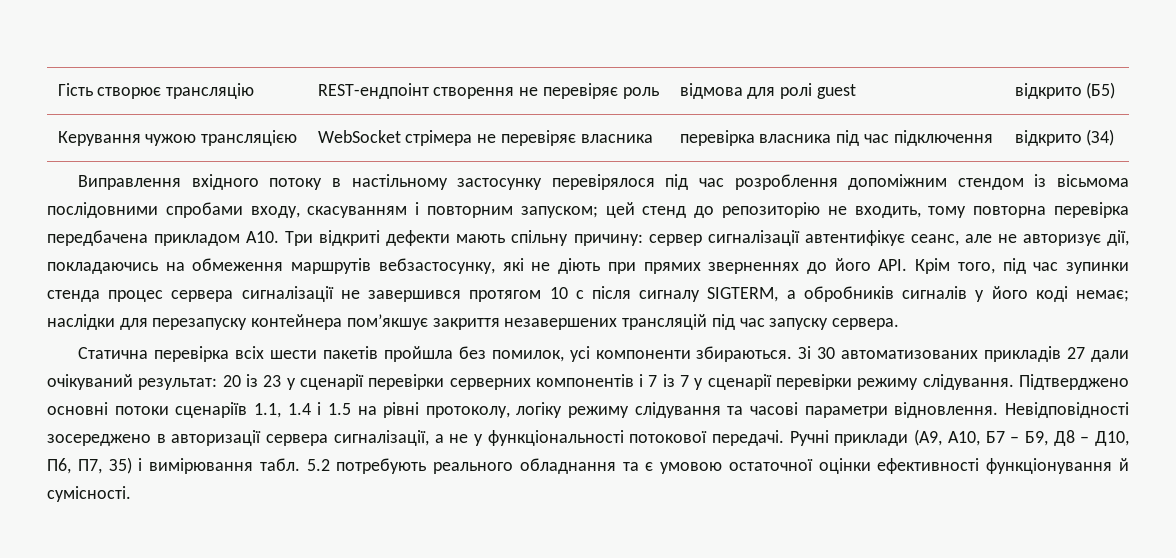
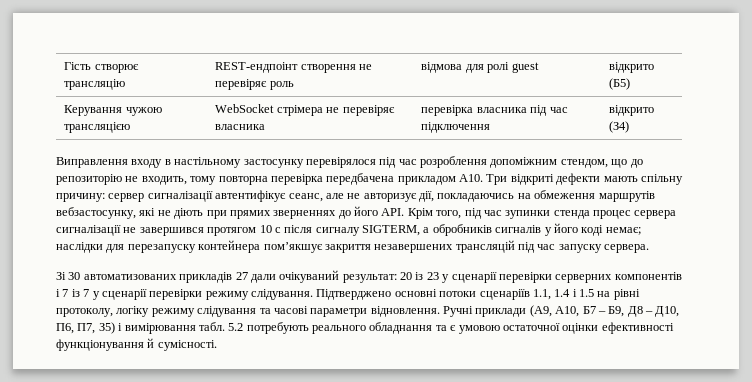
[191,174,323,190] вхідного потоку -> [131,159,163,168] входу
[957,174,1129,190] [47,202,687,218] стендом із вісьмома послідовними спробами входу, скасуванням і повторним запуском; цей стенд -> [560,159,628,168] стендом, що
[78,346,793,362] Статична перевірка всіх шести пакетів пройшла без помилок, усі компоненти збираються. -> (650, 248) none
[1004,402,1129,418] [47,430,784,446] Невідповідності зосереджено в авторизації сервера сигналізації, а не у функціональності потокової передачі. -> (440, 311) none

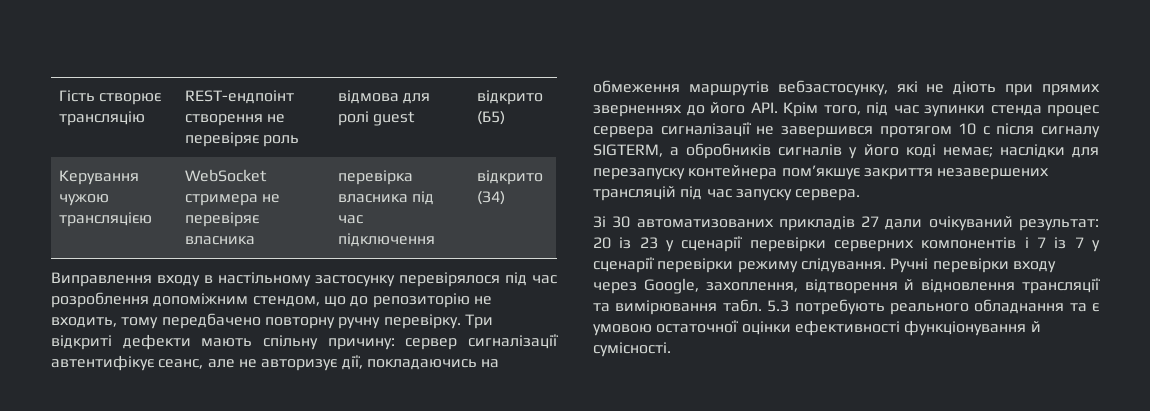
[276,105,323,116] стрімера -> [184,194,258,206] стримера
[218,173,483,185] повторна перевірка передбачена прикладом А10. -> [161,313,461,329] передбачено повторну ручну перевірку.
[316,289,640,300] [56,305,680,317] [56,322,123,334] Підтверджено основні потоки сценаріїв 1.1, 1.4 і 1.5 на рівні протоколу, логіку режиму слідування та часові параметри відновлення. Ручні приклади (А9, А10, Б7 – Б9, Д8 – Д10, П6, П7, З5) і -> [890,258,1056,273] [593,278,1100,294] [593,303,610,312] Ручні перевірки входу через Google, захоплення, відтворення й відновлення трансляції та
[228,323,244,331] 5.2 -> [767,300,790,312] 5.3

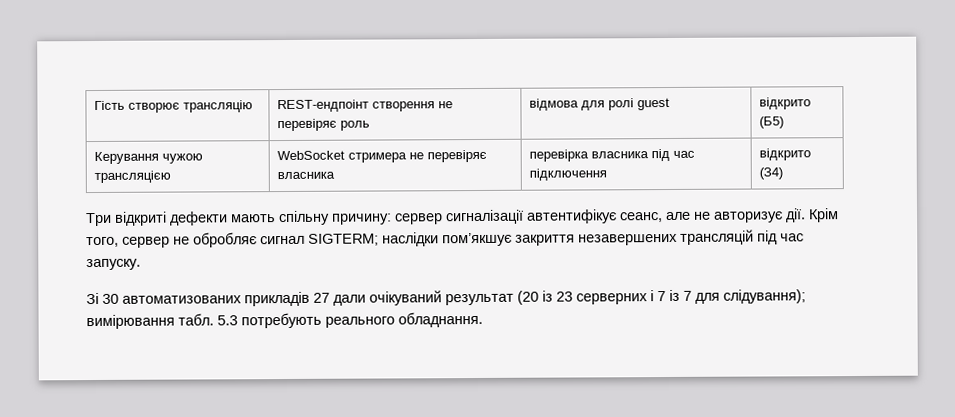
[51,272,557,287] [51,292,492,308] [51,313,461,329] Виправлення входу в настільному застосунку перевірялося під час розроблення допоміжним стендом, що до репозиторію не входить, тому передбачено повторну ручну перевірку. -> (784, 173) none
[341,355,500,370] [593,80,1100,96] [593,102,1099,117] [593,122,1100,138] [593,143,1099,159] [593,165,778,180] дії, покладаючись на обмеження маршрутів вебзастосунку, які не діють при прямих зверненнях до його API. Крім того, під час зупинки стенда процес сервера сигналізації не завершився протягом 10 с після сигналу SIGTERM, а обробників сигналів у його коді немає; наслідки для перезапуску контейнера -> [786,208,839,223] [86,232,439,248] дії. Крім того, сервер не обробляє сигнал SIGTERM; наслідки
[735,189,861,201] запуску сервера. -> [86,258,141,271] запуску.
[1019,219,1099,231] [593,236,1100,252] [593,257,1056,273] [593,278,1100,294] [593,303,610,312] результат: 20 із 23 у сценарії перевірки серверних компонентів і 7 із 7 у сценарії перевірки режиму слідування. Ручні перевірки входу через Google, захоплення, відтворення й відновлення трансляції та -> [445,289,806,306] результат (20 із 23 серверних і 7 із 7 для слідування);
[974,299,1099,314] [593,320,1041,336] [593,342,671,357] обладнання та є умовою остаточної оцінки ефективності функціонування й сумісності. -> [398,311,483,328] обладнання.

